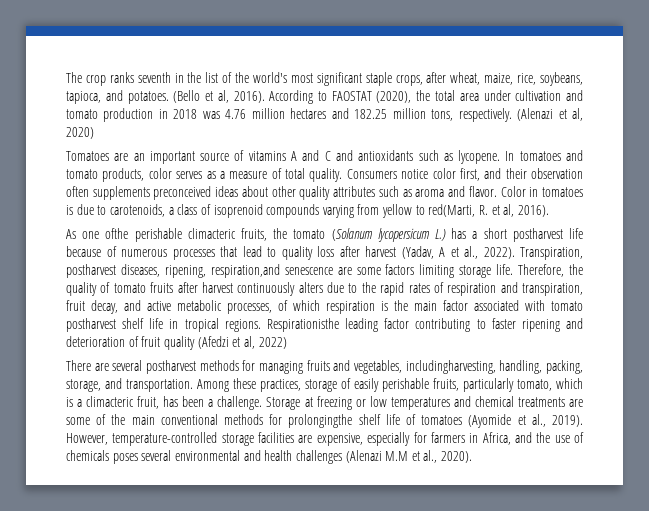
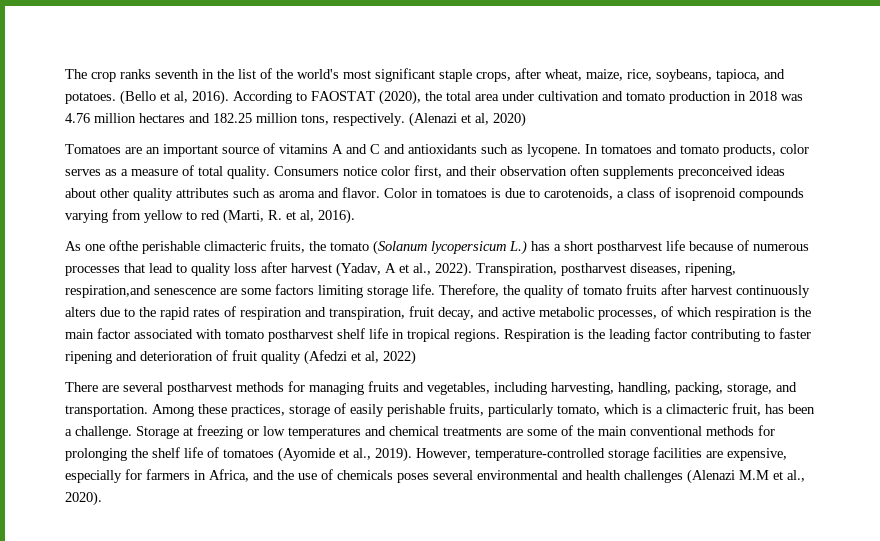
[428,204,476,217] red(Marti, -> [201,209,264,224] red (Marti,
[266,318,339,332] Respirationisthe -> [504,329,605,342] Respiration is the
[405,360,496,374] includingharvesting, -> [494,382,614,395] including harvesting,
[288,414,353,428] prolongingthe -> [65,448,148,461] prolonging the

